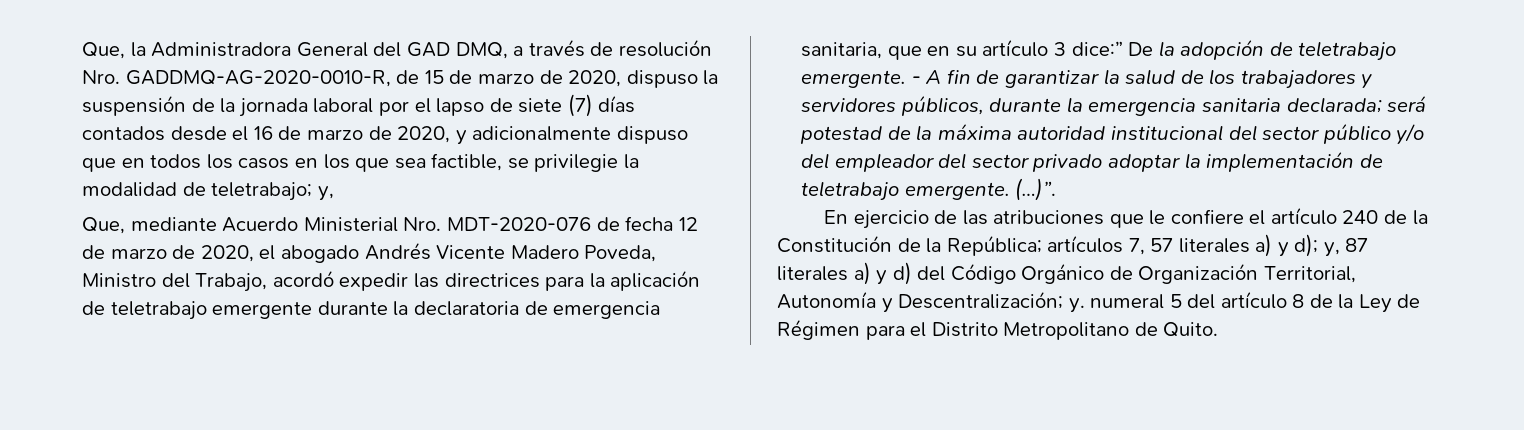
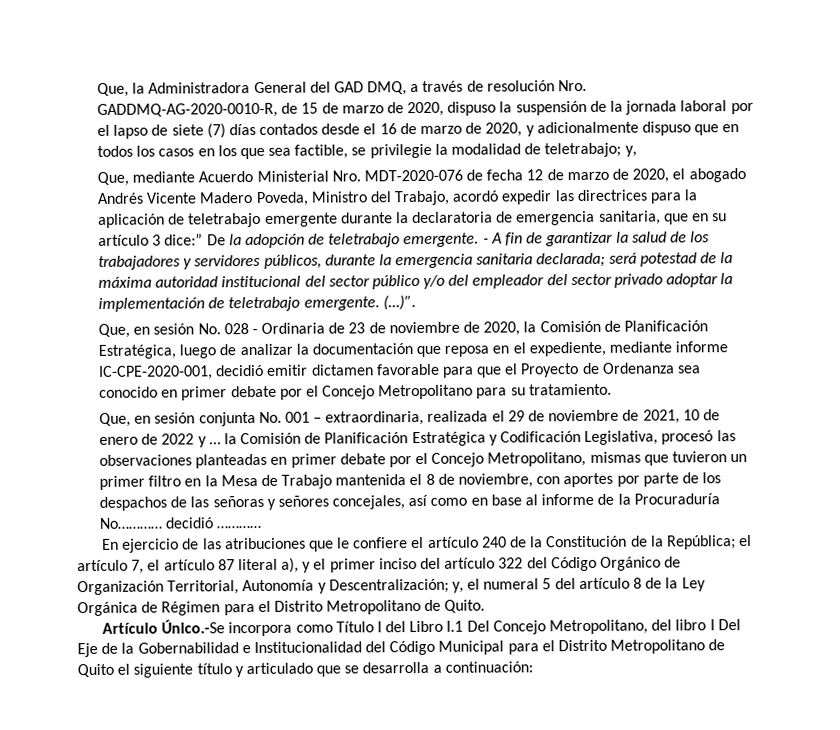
(1057, 189) none -> [97,320,708,338] [97,341,729,359] [97,362,702,380] [98,383,612,401] [98,409,720,427] [98,430,736,448] [98,451,748,469] [98,472,722,490] [98,493,720,511] [98,517,262,529] // Que, en sesión No. 028 - Ordinaria de 23 de noviembre de 2020, la Comisión de Planificación Estratégica, luego de analizar la documentación que reposa en el expediente, mediante informe IC-CPE-2020-001, decidió emitir dictamen favorable para que el Proyecto de Ordenanza sea conocido en primer debate por el Concejo Metropolitano para su tratamiento. // Que, en sesión conjunta No. 001 – extraordinaria, realizada el 29 de noviembre de 2021, 10 de enero de 2022 y … la Comisión de Planificación Estratégica y Codificación Legislativa, procesó las observaciones planteadas en primer debate por el Concejo Metropolitano, mismas que tuvieron un primer filtro en la Mesa de Trabajo mantenida el 8 de noviembre, con aportes por parte de los despachos de las señoras y señores concejales, así como en base al informe de la Procuraduría No………… decidió …………
[1047,234,1369,257] [777,262,912,285] artículos 7, 57 literales a) y d); y, 87 literales a) y d) -> [739,534,753,547] [77,557,524,574] el artículo 7, el artículo 87 literal a), y el primer inciso del artículo 322
[1068,298,1085,313] y. -> [451,578,481,593] y, el
(1392, 303) none -> [77,601,138,617] Orgánica
(1219, 329) none -> [102,619,741,637] [77,639,726,658] [77,661,533,678] // Artículo Único.-Se incorpora como Título I del Libro I.1 Del Concejo Metropolitano, del libro I Del Eje de la Gobernabilidad e Institucionalidad del Código Municipal para el Distrito Metropolitano de Quito el siguiente título y articulado que se desarrolla a continuación:

